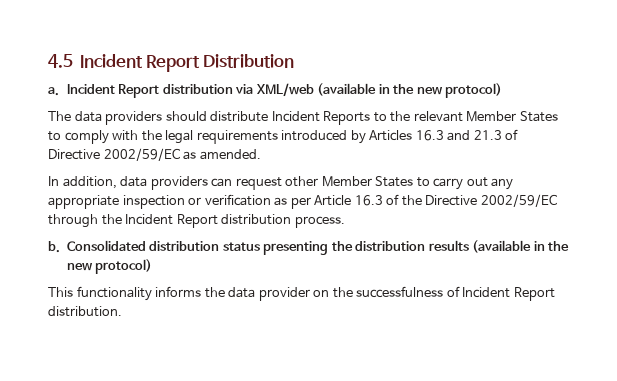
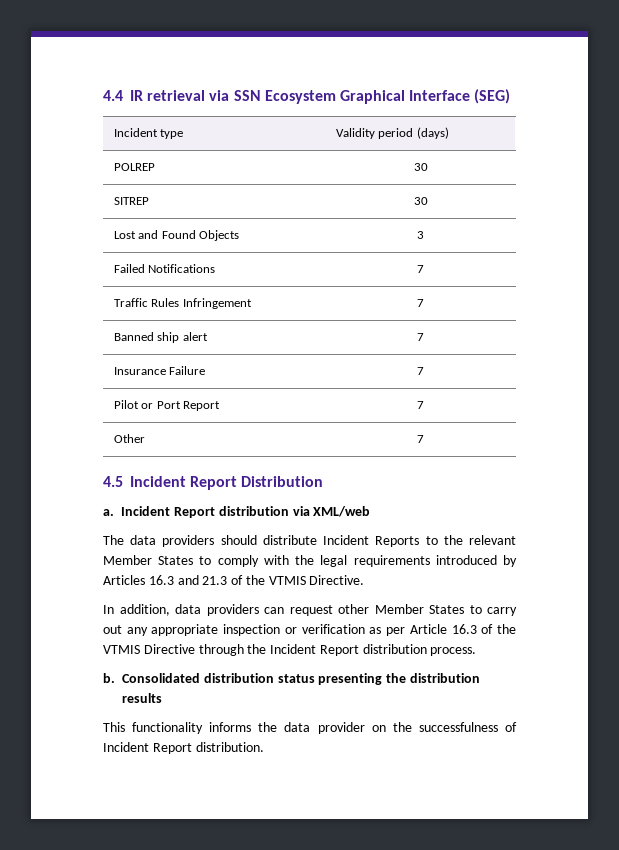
(48, 61) none -> [103,89,511,104] [113,128,184,139] [335,127,449,139] [113,163,155,171] [413,163,428,171] [113,197,149,205] [413,197,428,205] [113,230,239,241] [417,231,424,239] [113,264,216,273] [417,265,424,273] [113,298,252,309] [417,299,424,307] [113,332,208,343] [417,333,424,341] [113,366,206,375] [417,367,424,375] [113,400,220,411] [417,401,424,409] [113,434,145,443] [417,435,424,443] 4.4 IR retrieval via SSN Ecosystem Graphical Interface (SEG) // Incident type | Validity period (days) // POLREP | 30 // SITREP | 30 // Lost and Found Objects | 3 // Failed Notifications | 7 // Traffic Rules Infringement | 7 // Banned ship alert | 7 // Insurance Failure | 7 // Pilot or Port Report | 7 // Other | 7 //
[317,83,503,98] (available in the new protocol) -> (371, 511) none
[48,148,261,161] Directive 2002/59/EC as amended. -> [245,575,365,585] the VTMIS Directive.
[425,194,557,207] Directive 2002/59/EC -> [103,644,195,654] VTMIS Directive
[472,240,570,253] [66,259,153,274] (available in the new protocol) -> (162, 698) none

